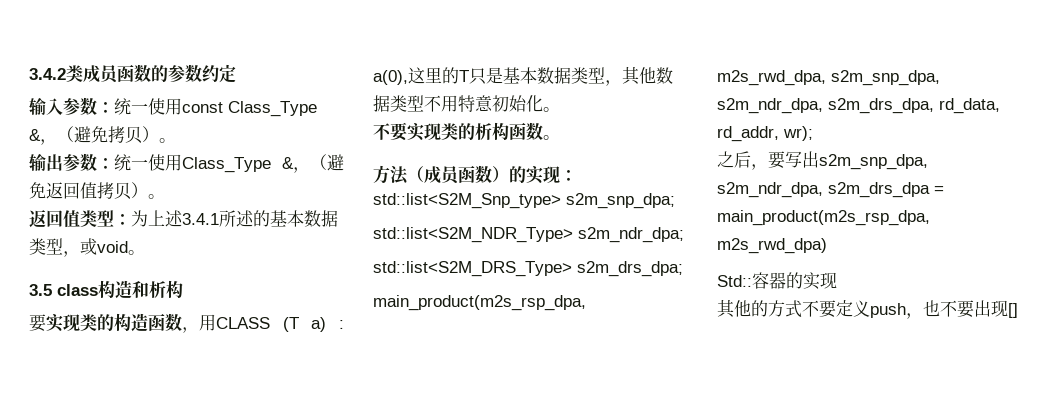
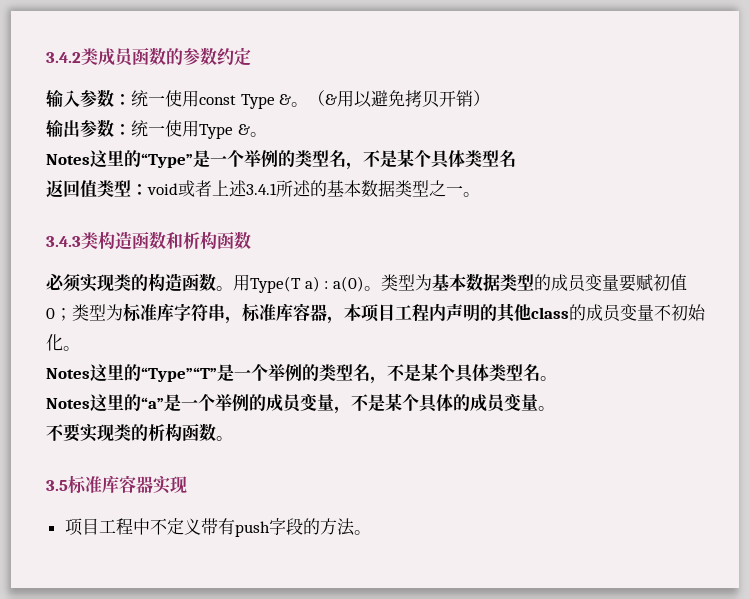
[228,101,317,117] [29,126,74,145] Class_Type &，（ -> [240,90,373,109] Type &。（&用以
[142,126,176,143] ）。 -> [439,90,491,107] 开销）
[182,154,344,173] [29,182,165,200] Class_Type &，（避免返回值拷贝）。 -> [199,124,267,139] [46,149,516,170] Type &。 // Notes这里的“Type”是一个举例的类型名，不是某个具体类型名
[131,210,148,227] 为 -> [147,180,212,197] void或者
[63,238,145,257] [29,280,132,299] ，或void。 // 3.5 class构造 -> [429,180,480,197] [46,231,166,250] 之一。 // 3.4.3类构造函数
[29,314,46,332] // 要 -> [217,231,251,250] [46,273,81,292] 函数 // 必须
[182,314,344,333] [373,66,673,86] [373,95,543,113] ，用CLASS (T a) : a(0),这里的T只是基本数据类型，其他数据类型不用特意初始化 -> [216,273,687,293] [46,303,706,324] [46,334,80,351] [46,363,557,384] [46,393,538,414] 。用Type(T a) : a(0)。类型为基本数据类型的成员变量要赋初值0；类型为标准库字符串，标准库容器，本项目工程内声明的其他class的成员变量不初始化。 // Notes这里的“Type”“T”是一个举例的类型名，不是某个具体类型名。 // Notes这里的“a”是一个举例的成员变量，不是某个具体的成员变量
[373,165,577,185] [373,193,675,209] [373,227,684,243] [373,261,683,277] [373,295,586,311] [717,70,940,86] [717,98,1000,114] [717,126,813,142] [717,151,928,170] [717,182,944,198] [717,210,930,226] [717,238,827,254] [717,272,837,290] [717,299,1018,319] 方法（成员函数）的实现： // std::list<S2M_Snp_type> s2m_snp_dpa; // std::list<S2M_NDR_Type> s2m_ndr_dpa; // std::list<S2M_DRS_Type> s2m_drs_dpa; // main_product(m2s_rsp_dpa, m2s_rwd_dpa, s2m_snp_dpa, s2m_ndr_dpa, s2m_drs_dpa, rd_data, rd_addr, wr); // 之后，要写出s2m_snp_dpa, s2m_ndr_dpa, s2m_drs_dpa = main_product(m2s_rsp_dpa, m2s_rwd_dpa) // Std::容器的实现 // 其他的方式不要定义push，也不要出现[] -> [46,475,187,494] [64,518,371,537] 3.5标准库容器实现 // 项目工程中不定义带有push字段的方法。

